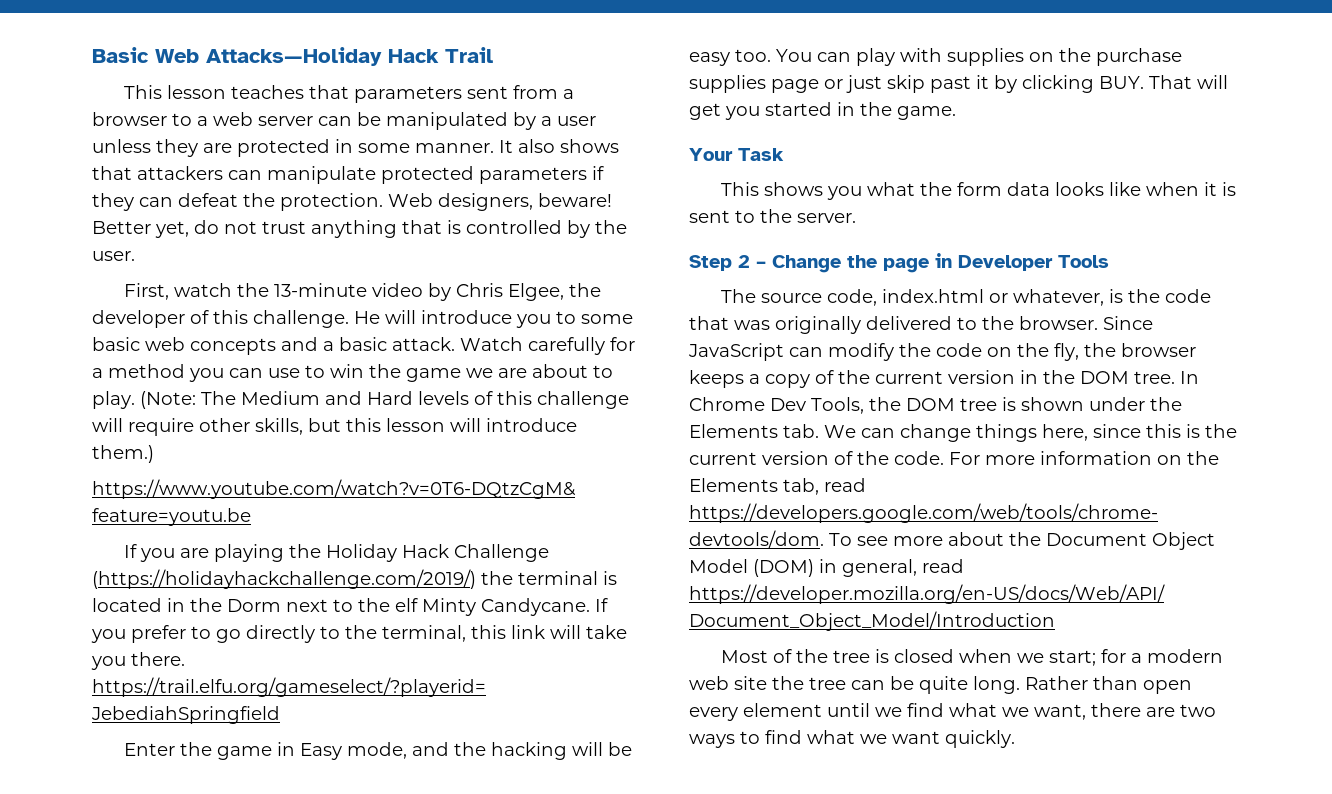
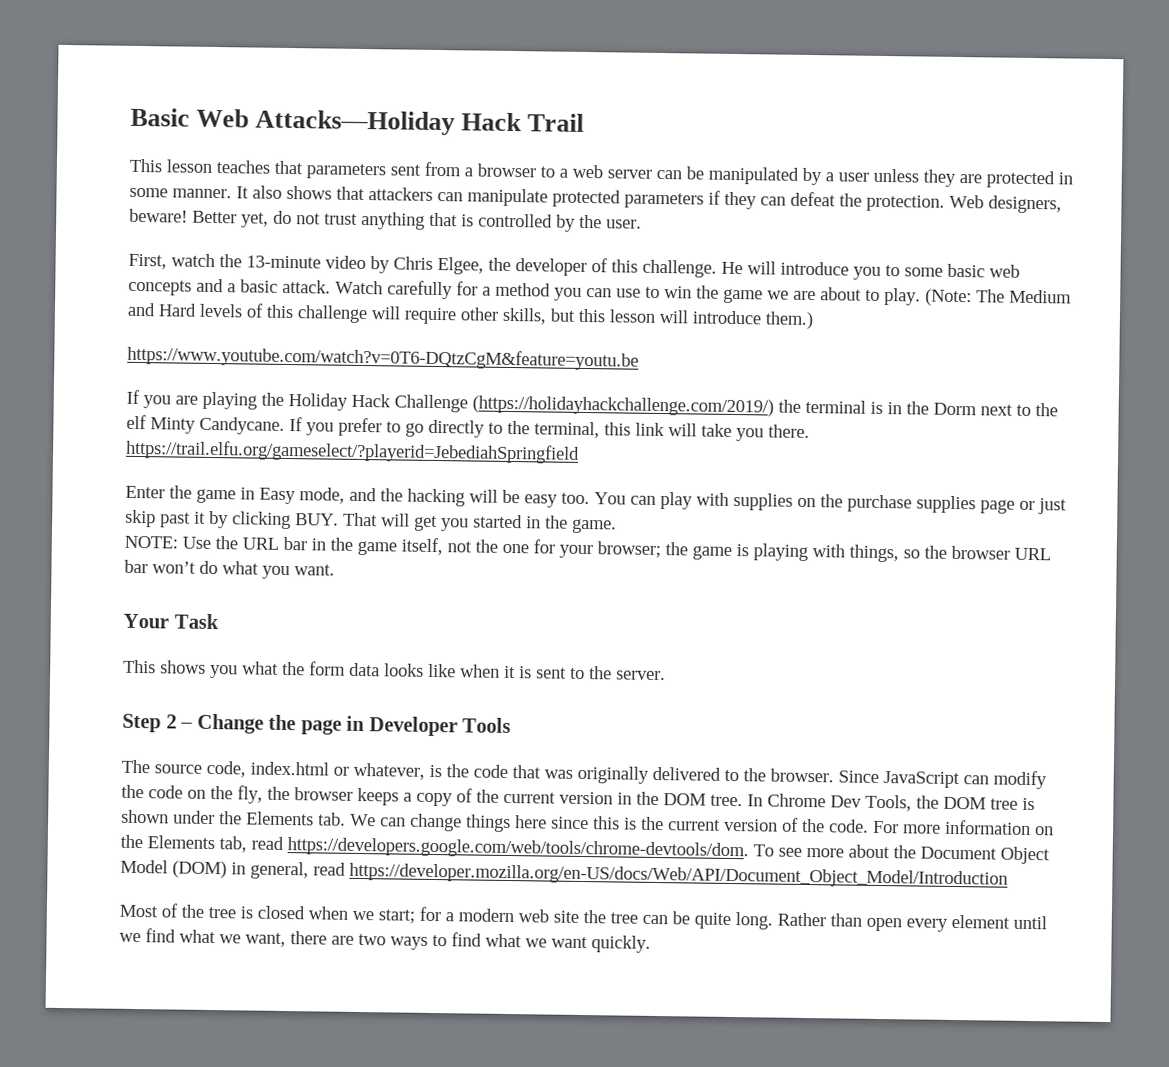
[92,598,162,612] located -> (883, 407) none
(956, 113) none -> [124,535,1051,563] [124,559,335,580] // NOTE: Use the URL bar in the game itself, not the one for your browser; the game is playing with things, so the browser URL bar won’t do what you want.
[1042,424,1088,441] here, -> [515,815,547,829] here

